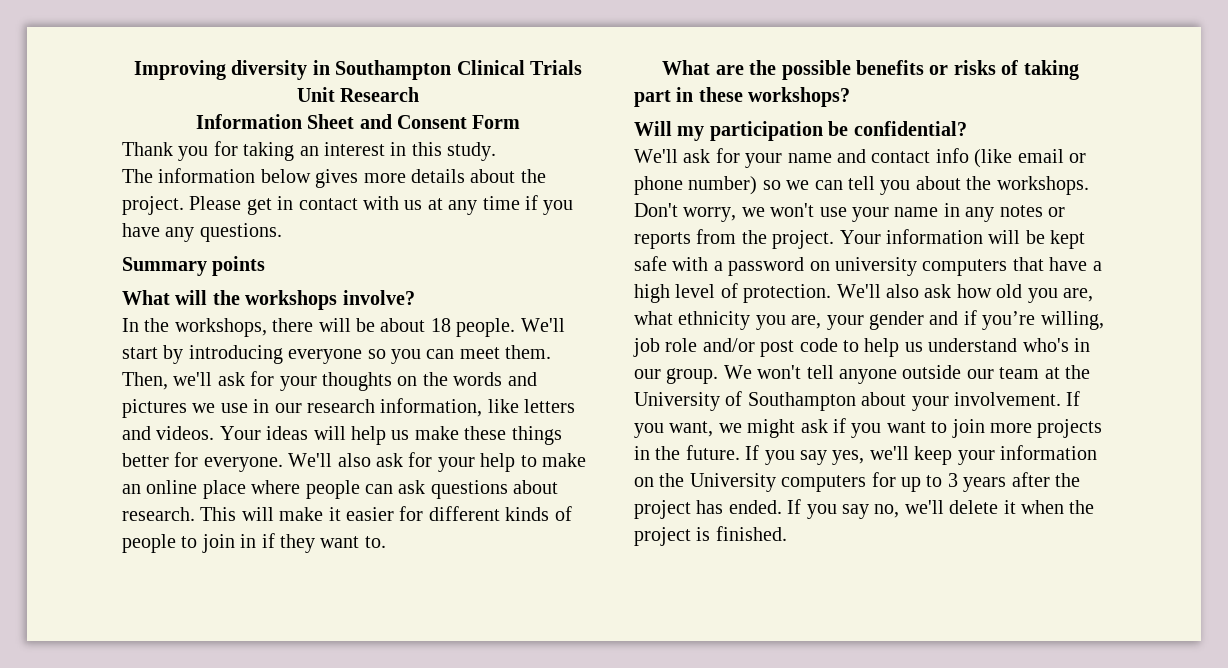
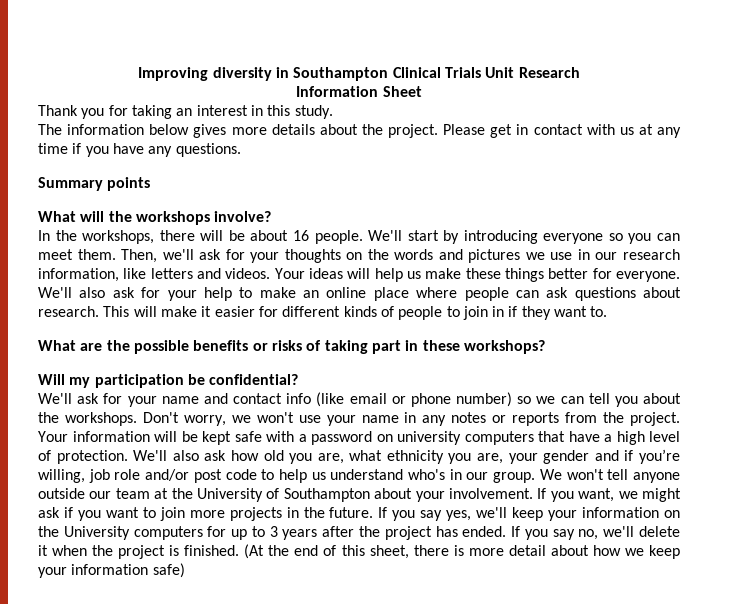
[359,114,521,129] and Consent Form -> (422, 91) none
[430,318,451,332] 18 -> [292,230,309,241] 16
(787, 533) none -> [244,544,680,559] [38,563,185,578] (At the end of this sheet, there is more detail about how we keep your information safe)

